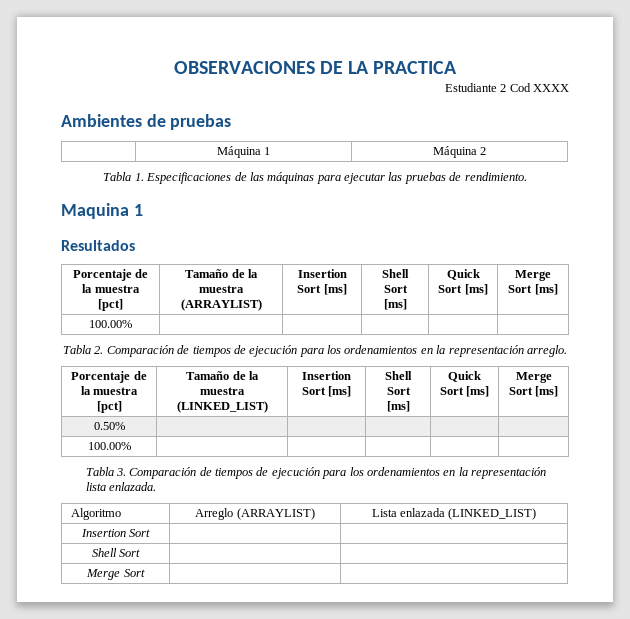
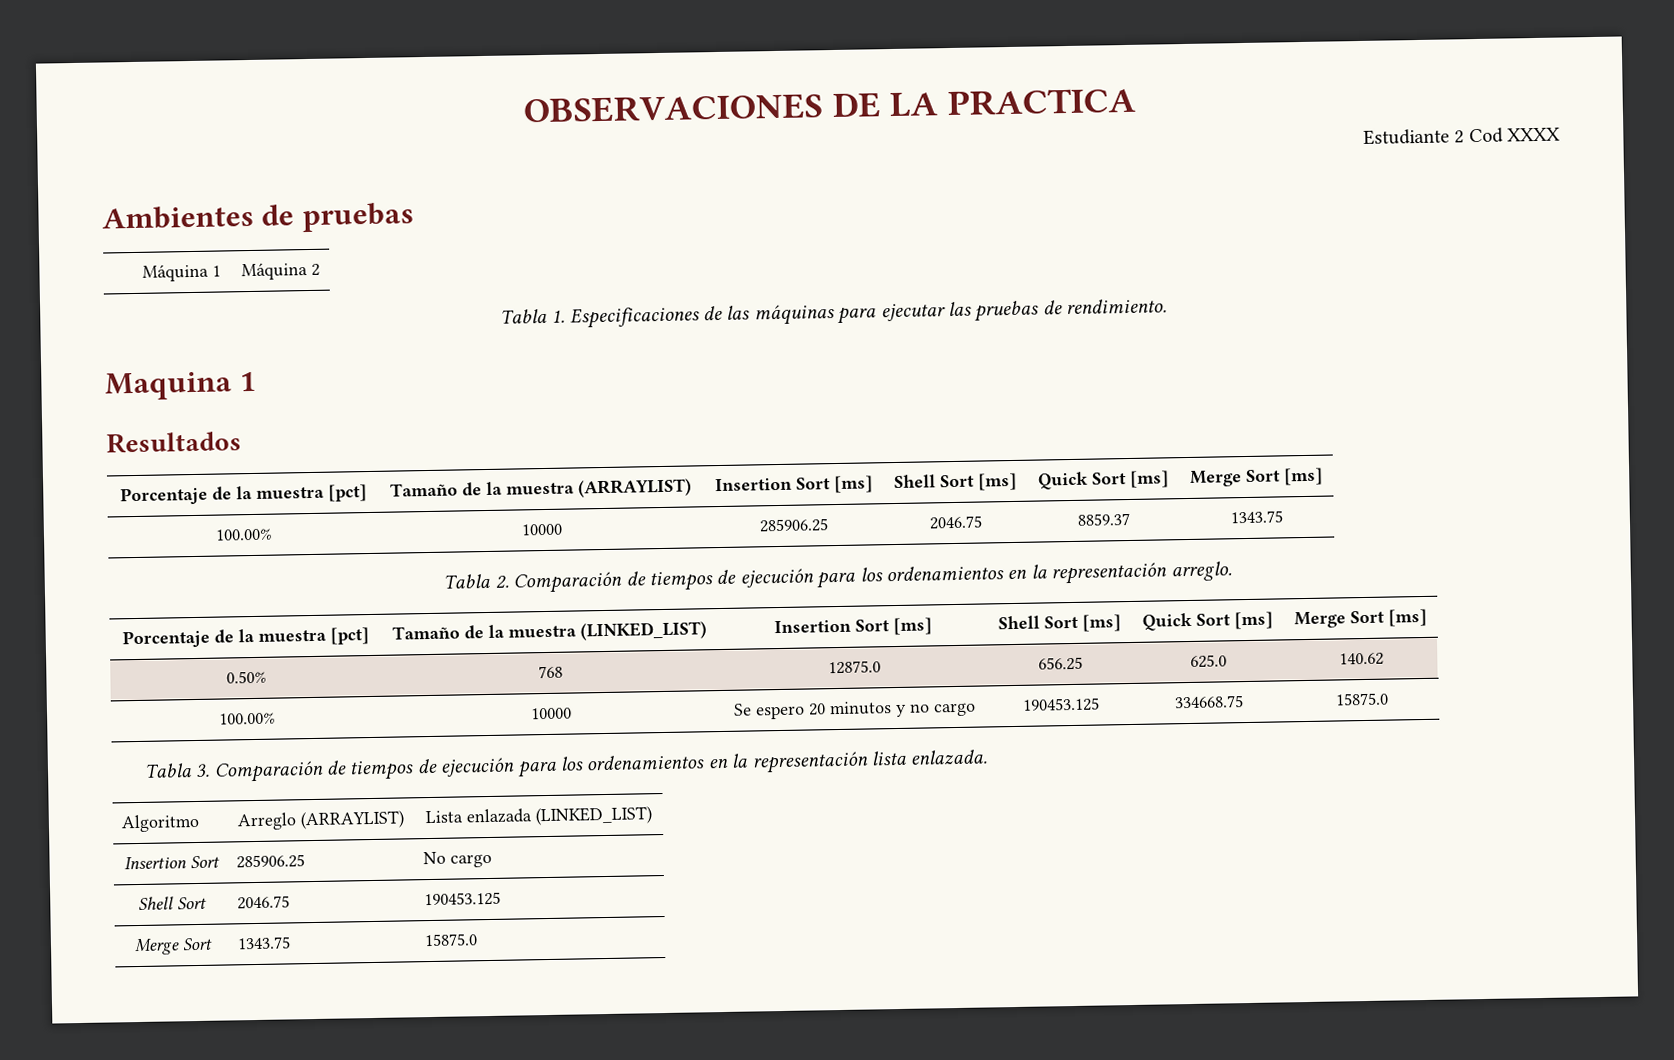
(132, 324) | | | | -> [520,523,563,536] [759,518,829,533] [928,515,982,530] [1076,512,1130,526] [1229,510,1283,524] 10000 | 285906.25 | 2046.75 | 8859.37 | 1343.75
[87,442,131,450] | | | | // 100.00% | | | | | -> [538,665,563,679] [827,660,881,675] [1037,656,1083,671] [1189,654,1227,668] [1338,652,1384,666] [219,712,275,725] [531,707,572,720] [733,701,976,720] [1021,697,1100,712] [1173,695,1244,709] [1334,692,1389,706] 768 | 12875.0 | 656.25 | 625.0 | 140.62 // 100.00% | 10000 | Se espero 20 minutos y no cargo | 190453.125 | 334668.75 | 15875.0
(151, 533) | -> [236,854,306,869] [423,851,493,868] 285906.25 | No cargo
(141, 553) | -> [237,895,291,910] [424,891,502,907] 2046.75 | 190453.125
(145, 573) | -> [237,936,292,950] [424,933,479,947] 1343.75 | 15875.0

